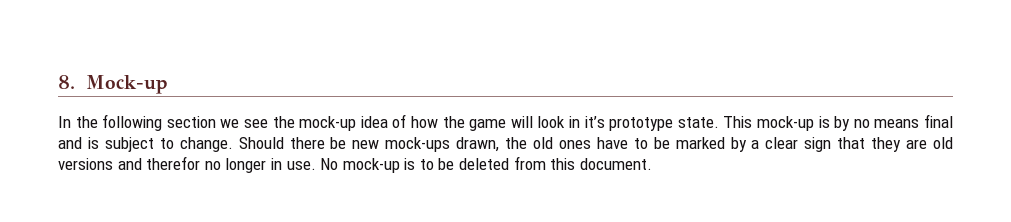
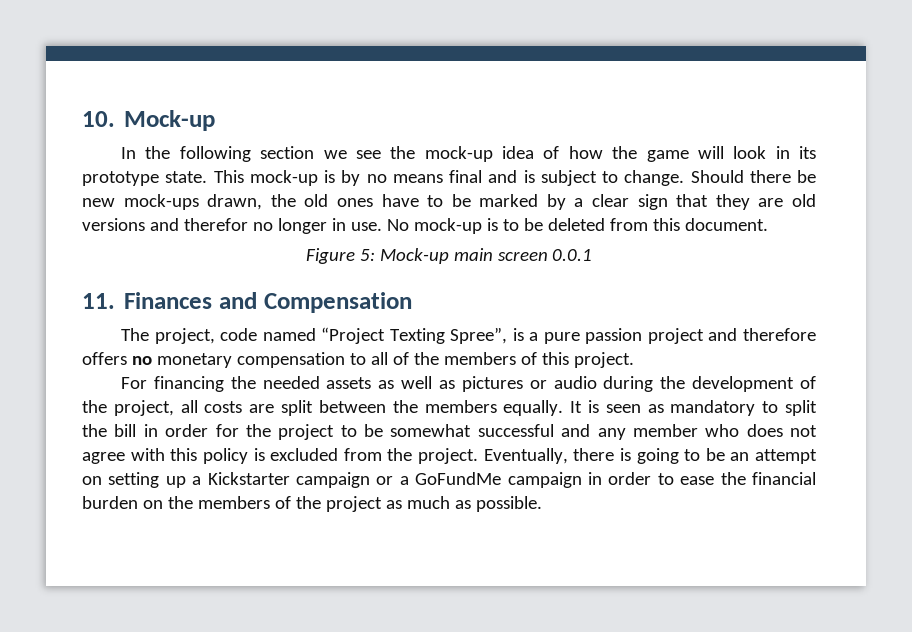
[58,75,75,89] 8. -> [82,111,115,127] 10.
[584,116,605,128] it’s -> [798,146,816,159] its
(652, 164) none -> [305,248,593,264] [82,292,412,313] [120,327,816,344] [82,352,634,368] [120,376,817,392] [82,400,817,416] [82,424,817,440] [82,448,817,464] [82,472,816,488] [82,496,542,512] // Figure 5: Mock-up main screen 0.0.1 // 11. Finances and Compensation // The project, code named “Project Texting Spree”, is a pure passion project and therefore offers no monetary compensation to all of the members of this project. // For financing the needed assets as well as pictures or audio during the development of the project, all costs are split between the members equally. It is seen as mandatory to split the bill in order for the project to be somewhat successful and any member who does not agree with this policy is excluded from the project. Eventually, there is going to be an attempt on setting up a Kickstarter campaign or a GoFundMe campaign in order to ease the financial burden on the members of the project as much as possible.

